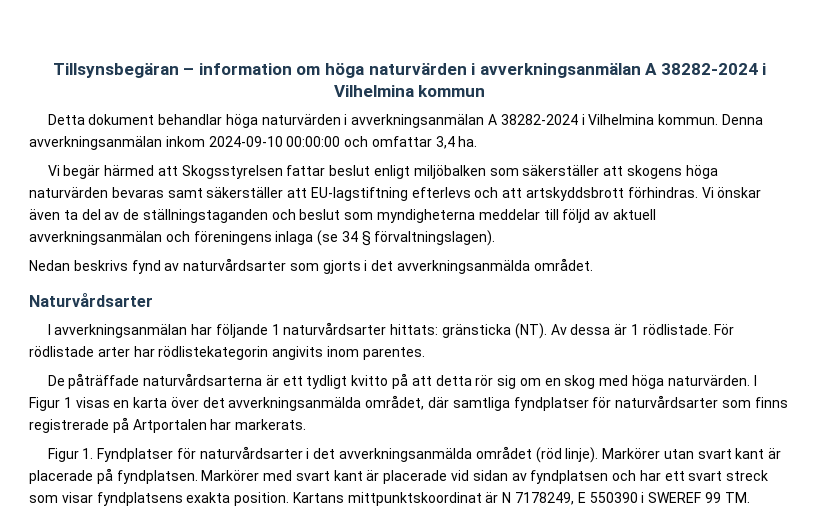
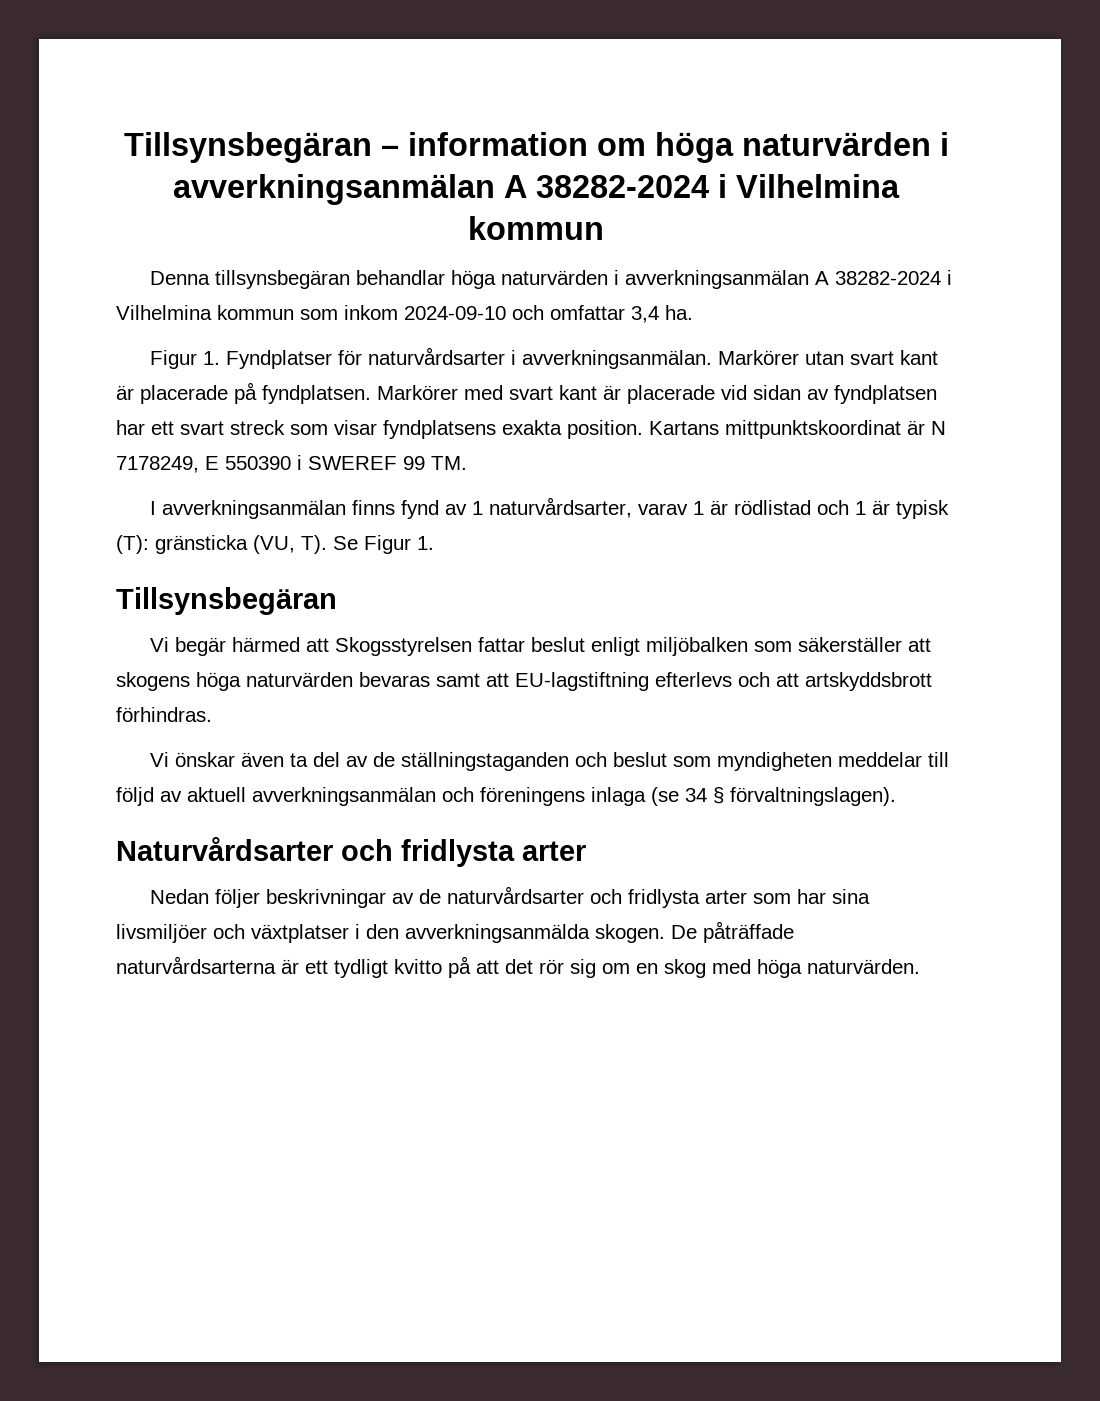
[47,114,155,125] Detta dokument -> [150,270,351,289] Denna tillsynsbegäran
[658,114,763,125] [29,136,162,150] kommun. Denna avverkningsanmälan -> [217,305,338,320] kommun som
[286,136,341,147] 00:00:00 -> (506, 313) none
[47,165,718,179] [29,187,762,201] [29,209,656,223] [29,230,496,246] [29,258,593,274] [29,293,153,307] [47,322,735,339] [29,346,425,360] [47,373,757,389] [29,395,788,411] [29,417,307,433] // Vi begär härmed att Skogsstyrelsen fattar beslut enligt miljöbalken som säkerställer att skogens höga naturvärden bevaras samt säkerställer att EU-lagstiftning efterlevs och att artskyddsbrott förhindras. Vi önskar även ta del av de ställningstaganden och beslut som myndigheterna meddelar till följd av aktuell avverkningsanmälan och föreningens inlaga (se 34 § förvaltningslagen). // Nedan beskrivs fynd av naturvårdsarter som gjorts i det avverkningsanmälda området. // Naturvårdsarter // I avverkningsanmälan har följande 1 naturvårdsarter hittats: gränsticka (NT). Av dessa är 1 rödlistade. För rödlistade arter har rödlistekategorin angivits inom parentes. // De påträffade naturvårdsarterna är ett tydligt kvitto på att detta rör sig om en skog med höga naturvärden. I Figur 1 visas en karta över det avverkningsanmälda området, där samtliga fyndplatser för naturvårdsarter som finns registrerade på Artportalen har markerats. -> (693, 312) none
[313,446,599,463] det avverkningsanmälda området (röd linje). -> [522,350,713,369] avverkningsanmälan.
[612,470,637,481] och -> (937, 394) none
(750, 497) none -> [150,497,950,519] [116,535,434,554] [116,587,337,615] [150,637,932,656] [116,672,932,691] [116,707,212,722] [150,752,950,771] [116,787,896,806] [116,837,586,867] [150,886,871,908] [116,921,794,943] [116,956,920,978] // I avverkningsanmälan finns fynd av 1 naturvårdsarter, varav 1 är rödlistad och 1 är typisk (T): gränsticka (VU, T). Se Figur 1. // Tillsynsbegäran // Vi begär härmed att Skogsstyrelsen fattar beslut enligt miljöbalken som säkerställer att skogens höga naturvärden bevaras samt att EU-lagstiftning efterlevs och att artskyddsbrott förhindras. // Vi önskar även ta del av de ställningstaganden och beslut som myndigheten meddelar till följd av aktuell avverkningsanmälan och föreningens inlaga (se 34 § förvaltningslagen). // Naturvårdsarter och fridlysta arter // Nedan följer beskrivningar av de naturvårdsarter och fridlysta arter som har sina livsmiljöer och växtplatser i den avverkningsanmälda skogen. De påträffade naturvårdsarterna är ett tydligt kvitto på att det rör sig om en skog med höga naturvärden.

